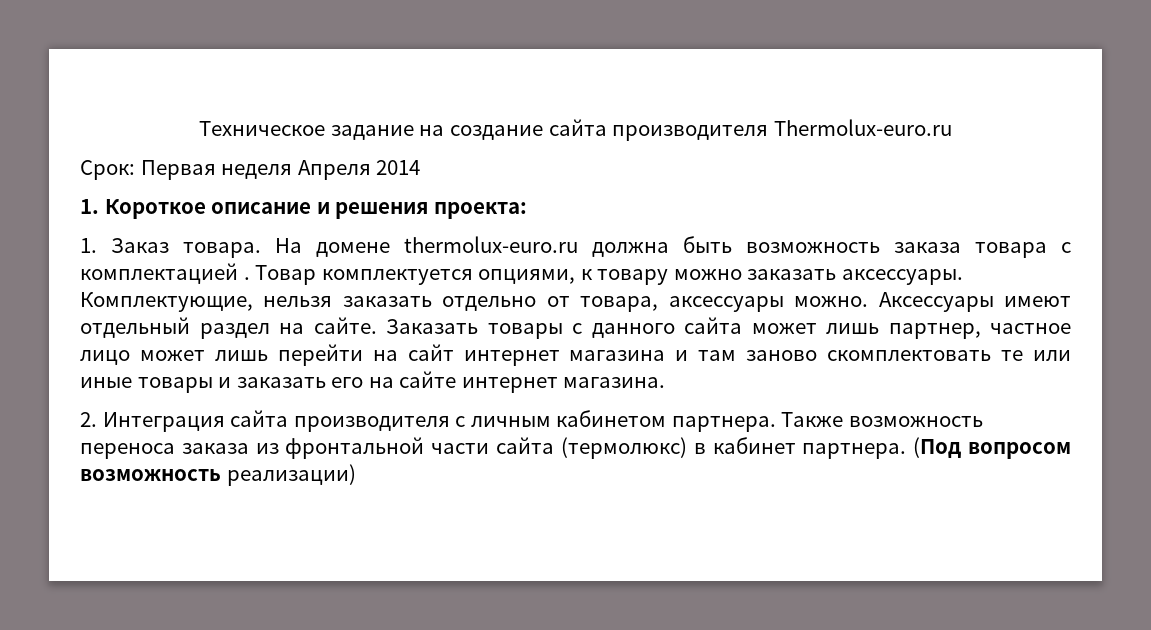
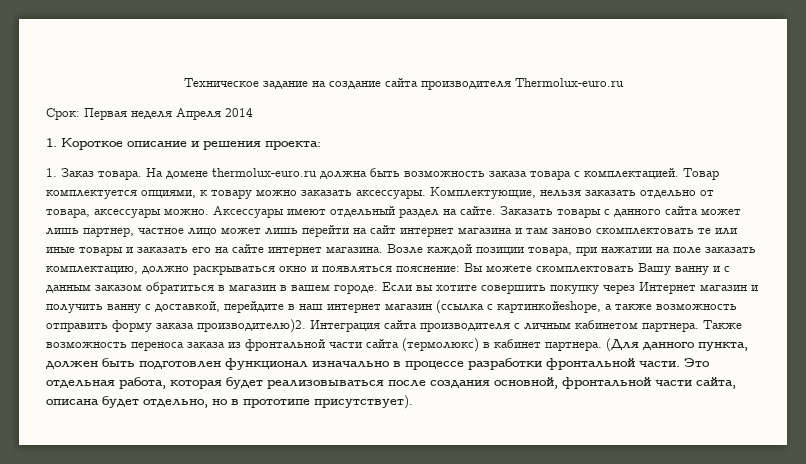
[80,263,250,284] комплектацией . -> [584,168,679,179] комплектацией.
[80,412,97,427] // 2. -> [387,244,756,256] [46,263,730,275] [46,282,758,294] [46,300,737,314] [46,319,306,333] Возле каждой позиции товара, при нажатии на поле заказать комплектацию, должно раскрываться окно и появляться пояснение: Вы можете скомплектовать Вашу ванну и с данным заказом обратиться в магазин в вашем городе. Если вы хотите совершить покупку через Интернет магазин и получить ванну с доставкой, перейдите в наш интернет магазин (ссылка с картинкойeshope, а также возможность отправить форму заказа производителю)2.
[913,437,1072,459] [80,464,356,486] (Под вопросом возможность реализации) -> [606,338,748,352] [46,358,710,370] [46,377,736,389] [46,395,413,409] (Для данного пункта, должен быть подготовлен функционал изначально в процессе разработки фронтальной части. Это отдельная работа, которая будет реализовываться после создания основной, фронтальной части сайта, описана будет отдельно, но в прототипе присутствует).

